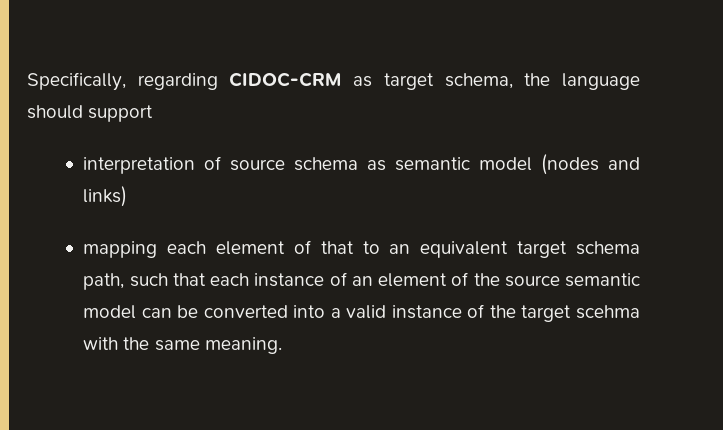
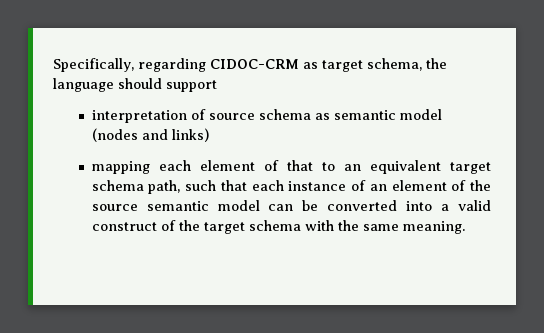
[391,305,462,319] instance -> [91,222,157,231] construct
[576,305,641,319] scehma -> [248,220,301,231] schema

